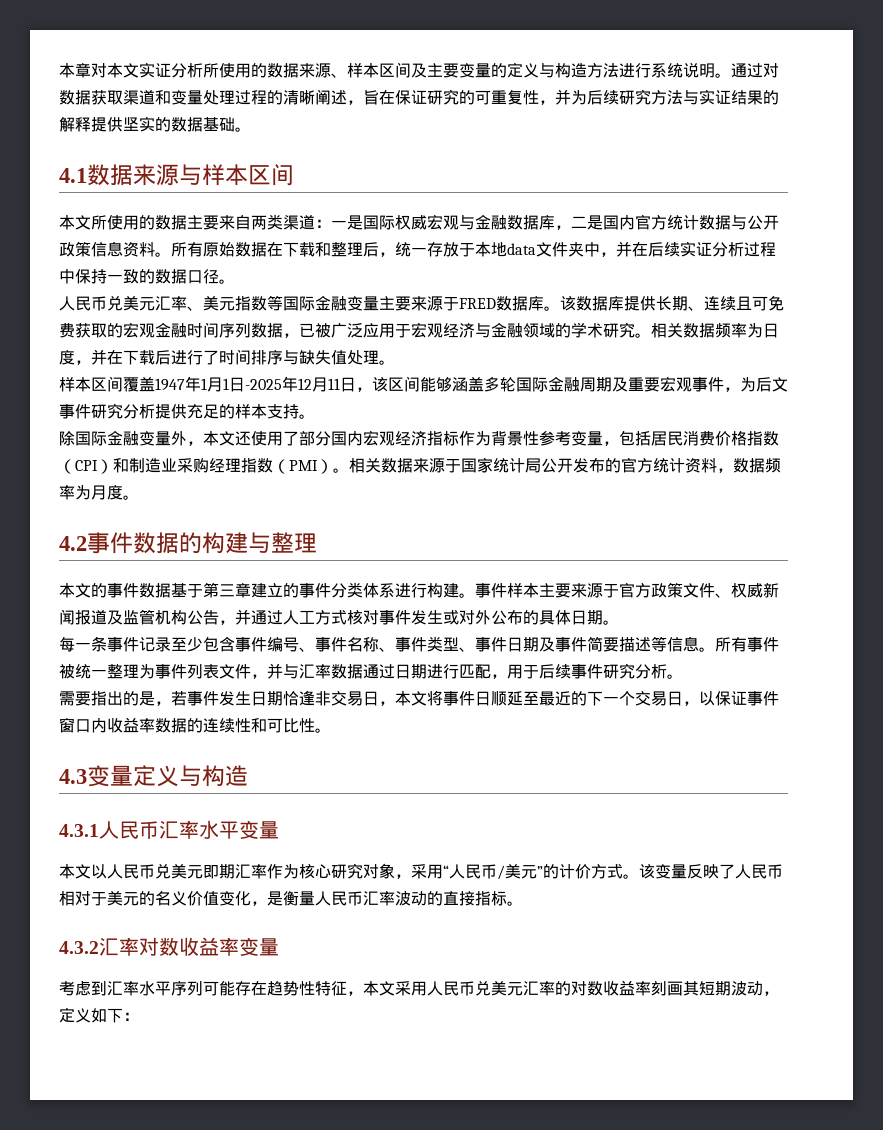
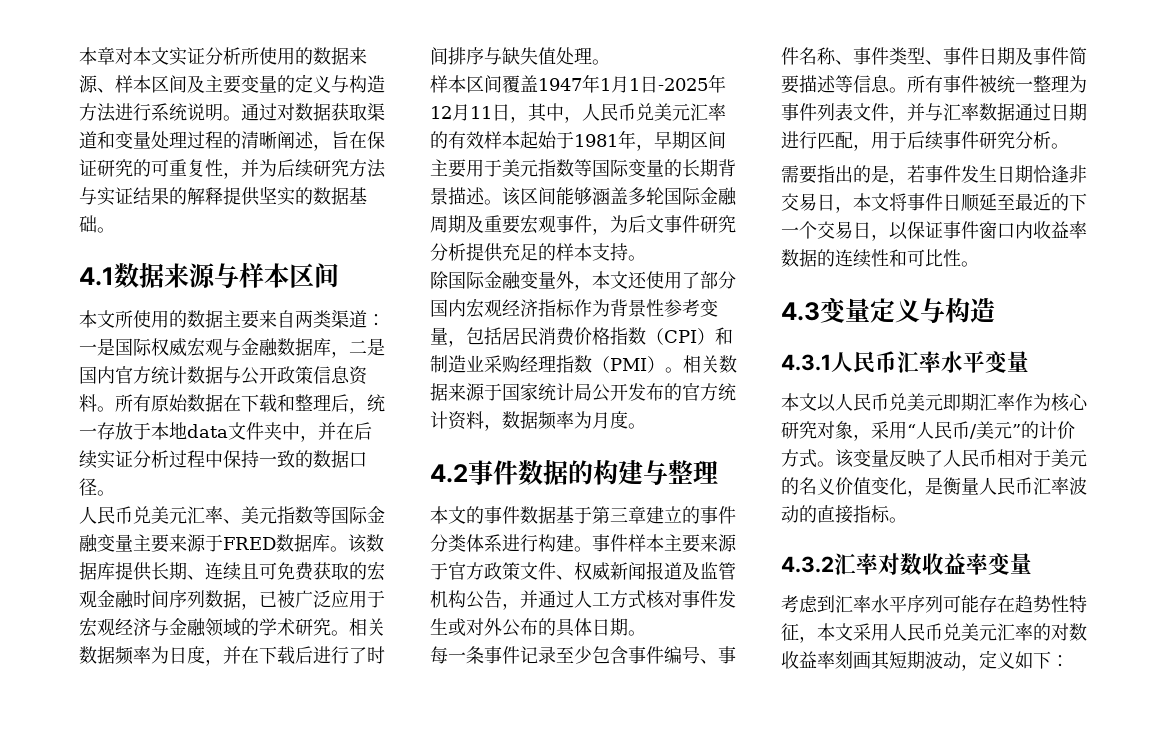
(372, 389) none -> [528,103,726,123] [430,130,726,151] [430,159,736,178] [430,187,502,205] 其中，人民币兑美元汇率的有效样本起始于1981年，早期区间主要用于美元指数等国际变量的长期背景描述。

